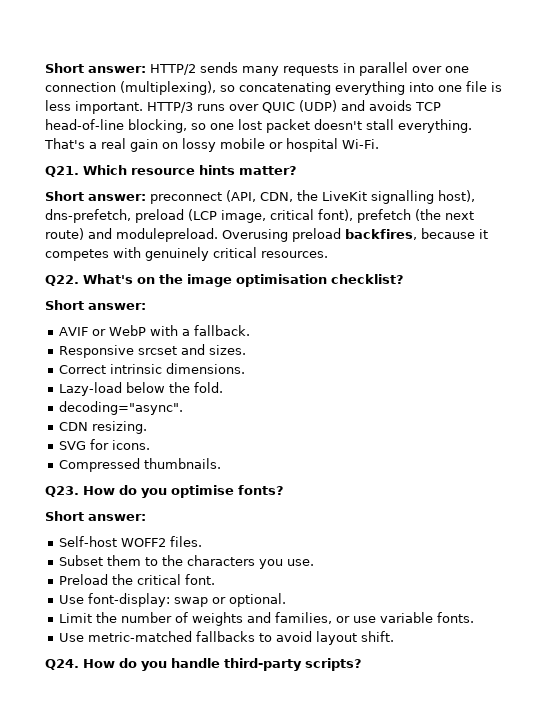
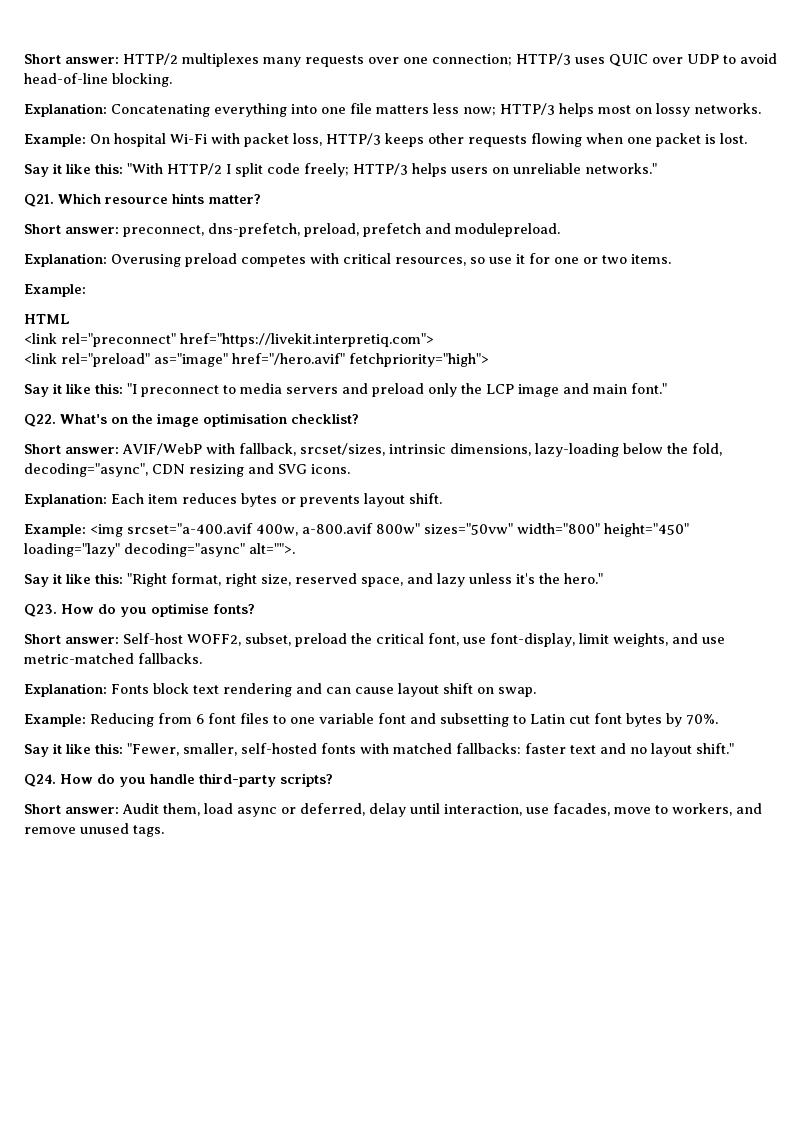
[200,62,238,73] sends -> [182,53,259,67] multiplexes
[343,62,469,76] [45,81,502,95] [45,100,441,114] [45,119,472,133] [44,138,379,152] in parallel over one connection (multiplexing), so concatenating everything into one file is less important. HTTP/3 runs over QUIC (UDP) and avoids TCP head-of-line blocking, so one lost packet doesn't stall everything. That's a real gain on lossy mobile or hospital Wi-Fi. -> [368,53,777,67] [24,73,172,87] [24,103,761,117] [24,133,747,147] [24,163,657,177] over one connection; HTTP/3 uses QUIC over UDP to avoid head-of-line blocking. // Explanation: Concatenating everything into one file matters less now; HTTP/3 helps most on lossy networks. // Example: On hospital Wi-Fi with packet loss, HTTP/3 keeps other requests flowing when one packet is lost. // Say it like this: "With HTTP/2 I split code freely; HTTP/3 helps users on unreliable networks."
[150,190,475,204] [45,209,474,223] [45,228,84,240] preconnect (API, CDN, the LiveKit signalling host), dns-prefetch, preload (LCP image, critical font), prefetch (the next route) -> [123,223,421,237] preconnect, dns-prefetch, preload, prefetch
(218, 235) none -> [24,253,107,267] // Explanation:
[345,228,488,240] [45,247,328,261] backfires, because it competes with genuinely critical resources. -> [241,253,671,267] [24,284,86,297] [24,314,70,324] [24,333,434,347] [24,353,489,367] [24,383,667,397] competes with critical resources, so use it for one or two items. // Example: // HTML // <link rel="preconnect" href="https://livekit.interpretiq.com"> // <link rel="preload" as="image" href="/hero.avif" fetchpriority="high"> // Say it like this: "I preconnect to media servers and preload only the LCP image and main font."
[58,325,250,336] [58,344,246,358] [58,363,245,374] [58,382,223,396] [58,401,183,415] [58,421,147,434] [58,439,150,450] [58,458,221,472] // AVIF or WebP with a fallback. // Responsive srcset and sizes. // Correct intrinsic dimensions. // Lazy-load below the fold. // decoding="async". // CDN resizing. // SVG for icons. // Compressed thumbnails. -> [122,443,722,457] [24,463,350,477] [24,493,442,507] [24,523,689,537] [24,543,295,557] [24,573,603,587] AVIF/WebP with fallback, srcset/sizes, intrinsic dimensions, lazy-loading below the fold, decoding="async", CDN resizing and SVG icons. // Explanation: Each item reduces bytes or prevents layout shift. // Example: <img srcset="a-400.avif 400w, a-800.avif 800w" sizes="50vw" width="800" height="450" loading="lazy" decoding="async" alt="">. // Say it like this: "Right format, right size, reserved space, and lazy unless it's the hero."
[58,536,202,547] [58,555,314,569] [58,574,215,585] [58,593,286,607] [58,612,474,626] [58,631,394,645] // Self-host WOFF2 files. // Subset them to the characters you use. // Preload the critical font. // Use font-display: swap or optional. // Limit the number of weights and families, or use variable fonts. // Use metric-matched fallbacks to avoid layout shift. -> [123,633,725,647] [24,653,202,664] [24,683,536,697] [24,713,718,727] [24,743,734,757] Self-host WOFF2, subset, preload the critical font, use font-display, limit weights, and use metric-matched fallbacks. // Explanation: Fonts block text rendering and can cause layout shift on swap. // Example: Reducing from 6 font files to one variable font and subsetting to Latin cut font bytes by 70%. // Say it like this: "Fewer, smaller, self-hosted fonts with matched fallbacks: faster text and no layout shift."
(362, 664) none -> [24,803,762,817] [24,823,164,837] // Short answer: Audit them, load async or deferred, delay until interaction, use facades, move to workers, and remove unused tags.

